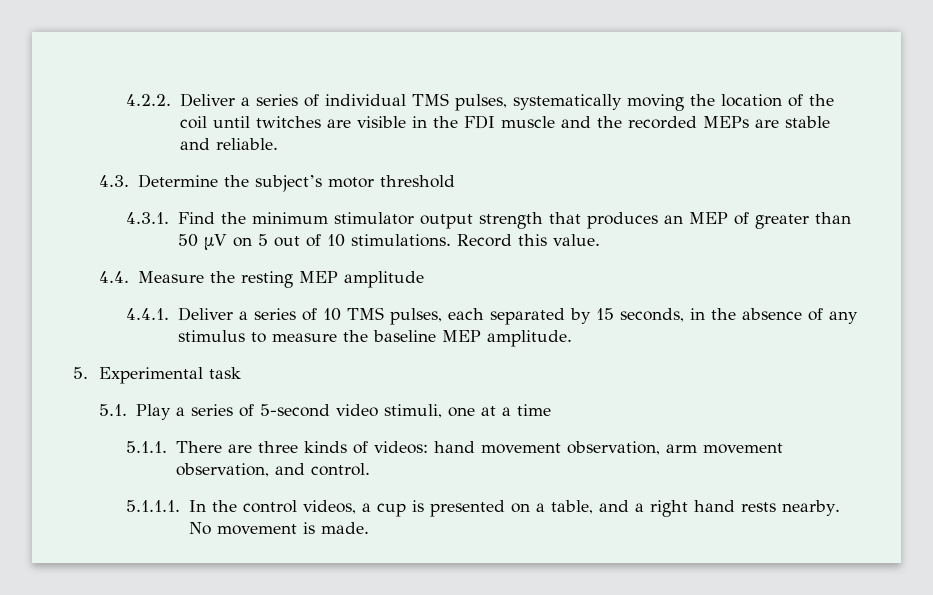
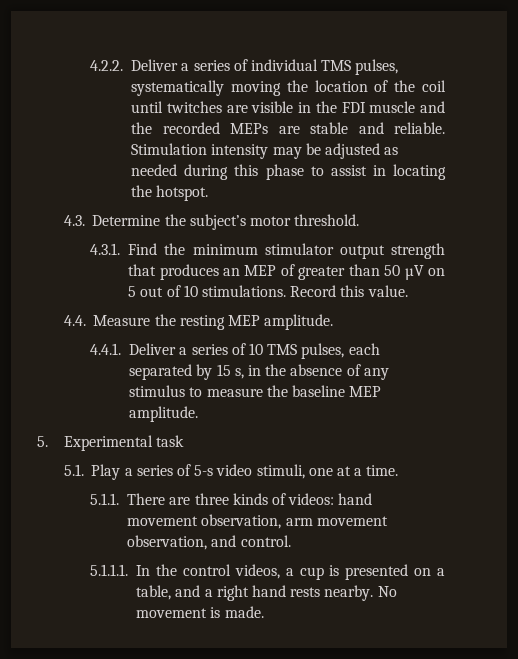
(278, 144) none -> [131,143,399,159] [131,164,446,180] [131,185,209,201] Stimulation intensity may be adjusted as needed during this phase to assist in locating the hotspot.
[380,175,456,188] threshold -> [294,214,360,226] threshold.
[344,271,425,288] amplitude -> [264,314,334,330] amplitude.
[619,308,684,322] seconds, -> [234,368,244,379] s,
[260,404,331,417] 5-second -> [194,465,214,476] 5-s
[517,404,552,416] time -> [366,465,399,476] time.

